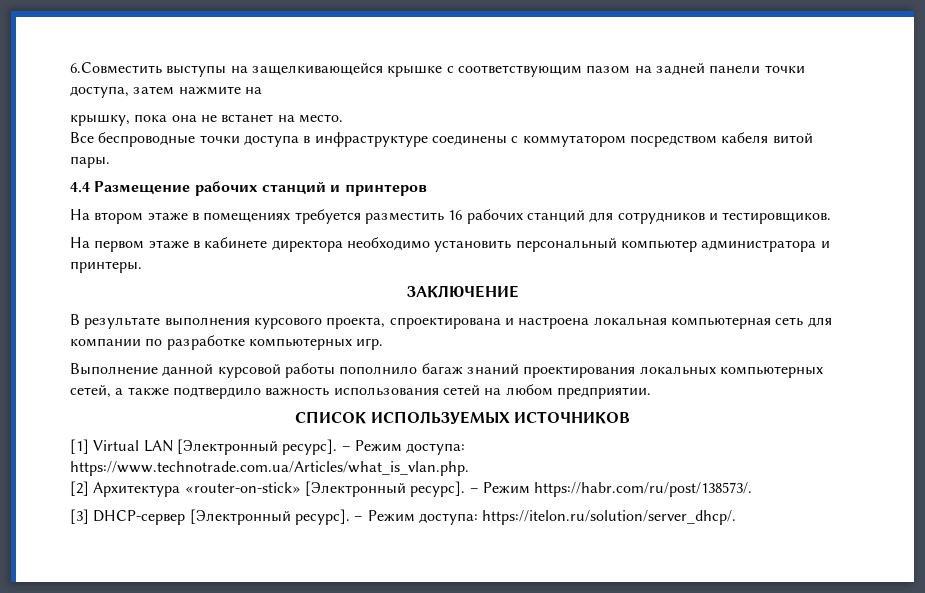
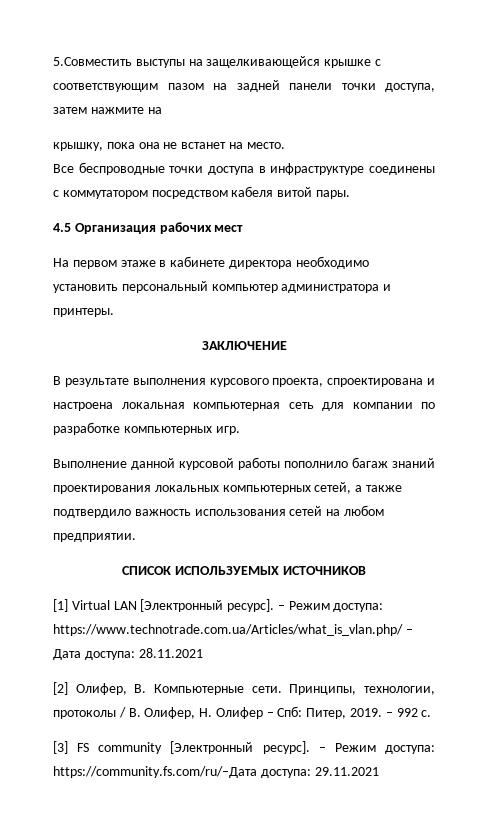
[70,62,162,74] 6.Совместить -> [53,57,132,66] 5.Совместить
[70,181,427,196] [70,209,832,224] 4.4 Размещение рабочих станций и принтеров // На втором этаже в помещениях требуется разместить 16 рабочих станций для сотрудников и тестировщиков. -> [53,222,244,234] 4.5 Организация рабочих мест
[70,461,469,476] [70,481,753,497] https://www.technotrade.com.ua/Articles/what_is_vlan.php. // [2] Архитектура «router-on-stick» [Электронный ресурс]. – Режим https://habr.com/ru/post/138573/. -> [53,624,413,636] [53,648,203,660] [53,682,435,695] [53,706,432,719] https://www.technotrade.com.ua/Articles/what_is_vlan.php/ – Дата доступа: 28.11.2021 // [2] Олифер, В. Компьютерные сети. Принципы, технологии, протоколы / В. Олифер, Н. Олифер – Спб: Питер, 2019. – 992 с.
[93,509,737,525] DHCP-сервер [Электронный ресурс]. – Режим доступа: https://itelon.ru/solution/server_dhcp/. -> [77,741,435,754] [53,766,379,778] FS community [Электронный ресурс]. – Режим доступа: https://community.fs.com/ru/–Дата доступа: 29.11.2021

